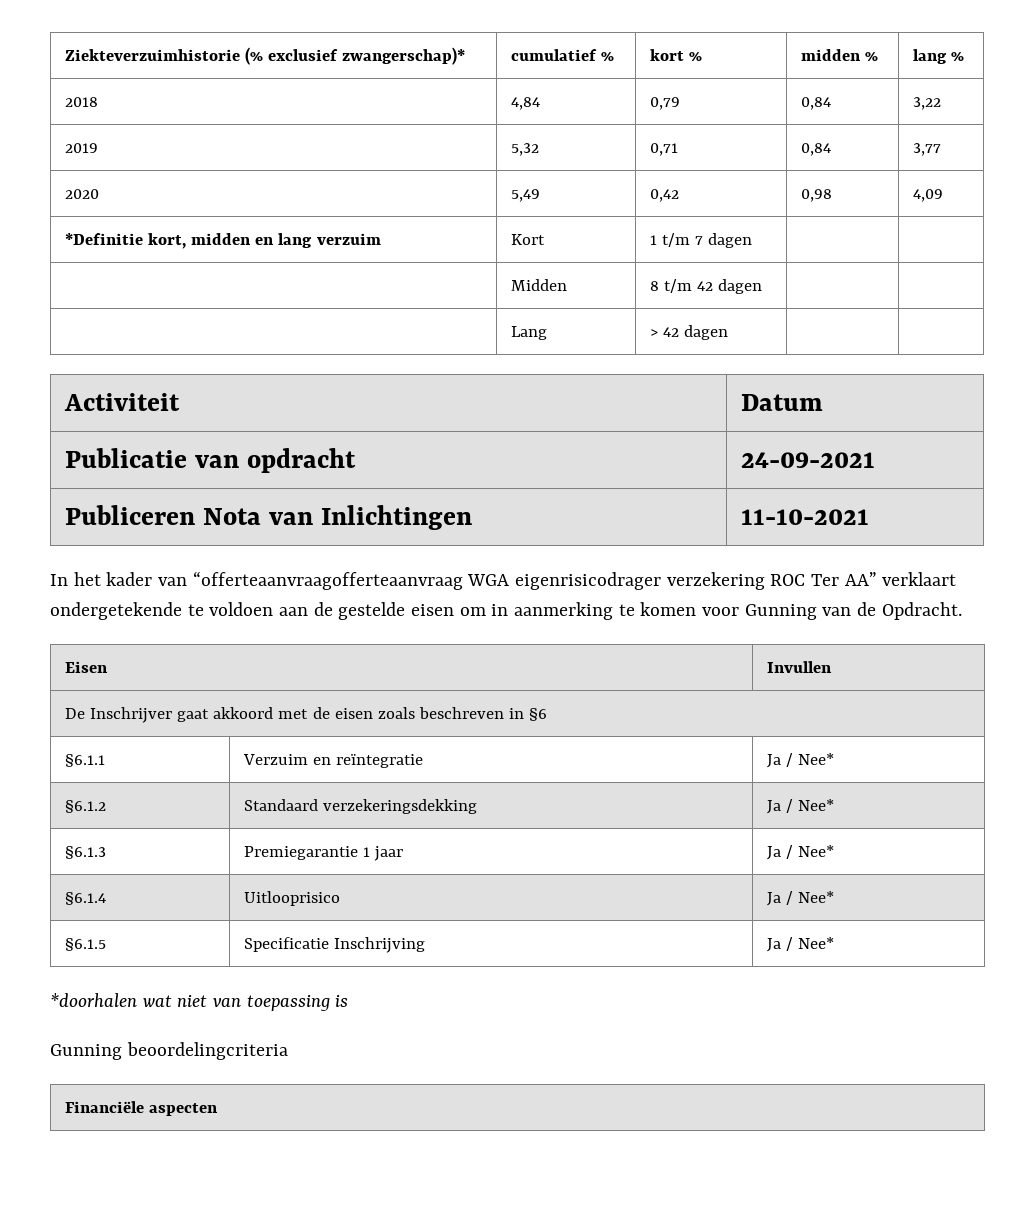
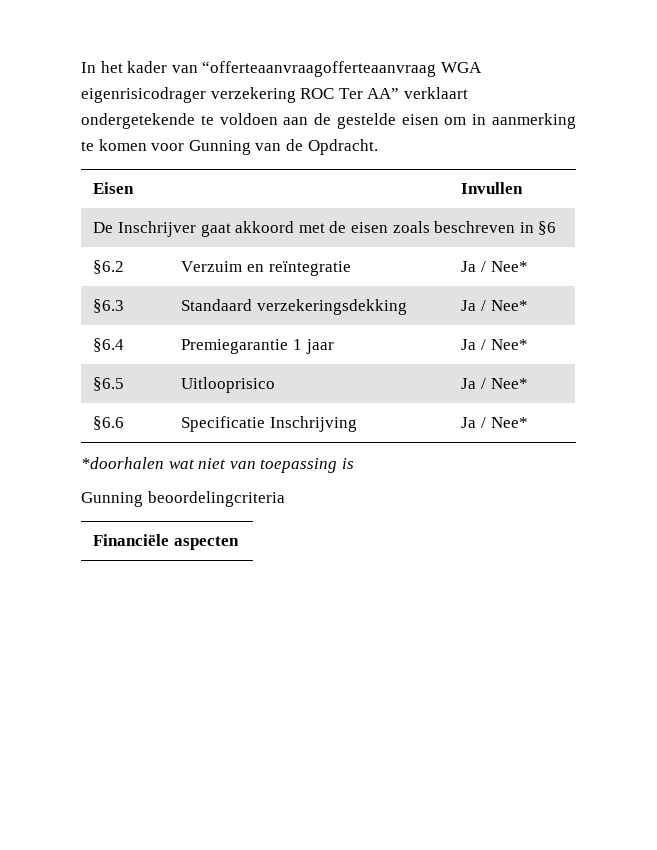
[64,47,466,65] [510,49,614,61] [649,49,702,61] [800,49,878,61] [912,49,964,64] [64,97,98,107] [510,97,540,110] [649,97,680,110] [800,97,831,110] [912,97,941,110] [64,143,98,153] [510,143,539,156] [649,143,678,156] [800,143,831,156] [912,143,941,156] [64,189,99,199] [510,189,540,202] [649,189,679,202] [800,189,832,202] [912,189,943,202] [64,233,381,249] [510,234,545,245] [649,233,753,248] [510,279,567,291] [649,279,763,294] [510,326,547,340] [649,325,729,340] [63,393,180,411] [740,394,823,411] [64,448,356,473] [740,452,875,468] [64,505,472,530] [740,509,869,525] Ziekteverzuimhistorie (% exclusief zwangerschap)* | cumulatief % | kort % | midden % | lang % // 2018 | 4,84 | 0,79 | 0,84 | 3,22 // 2019 | 5,32 | 0,71 | 0,84 | 3,77 // 2020 | 5,49 | 0,42 | 0,98 | 4,09 // *Definitie kort, midden en lang verzuim | Kort | 1 t/m 7 dagen | | // | Midden | 8 t/m 42 dagen | | // | Lang | > 42 dagen | | // Activiteit | Datum // Publicatie van opdracht | 24-09-2021 // Publiceren Nota van Inlichtingen | 11-10-2021 // -> (81, 67) none
[64,754,105,767] §6.1.1 -> [93,260,125,274] §6.2
[64,800,106,813] §6.1.2 -> [93,299,125,313] §6.3
[64,846,106,859] §6.1.3 -> [93,338,125,352] §6.4
[64,892,106,905] §6.1.4 -> [93,377,125,391] §6.5
[64,938,106,951] §6.1.5 -> [93,416,125,430] §6.6

